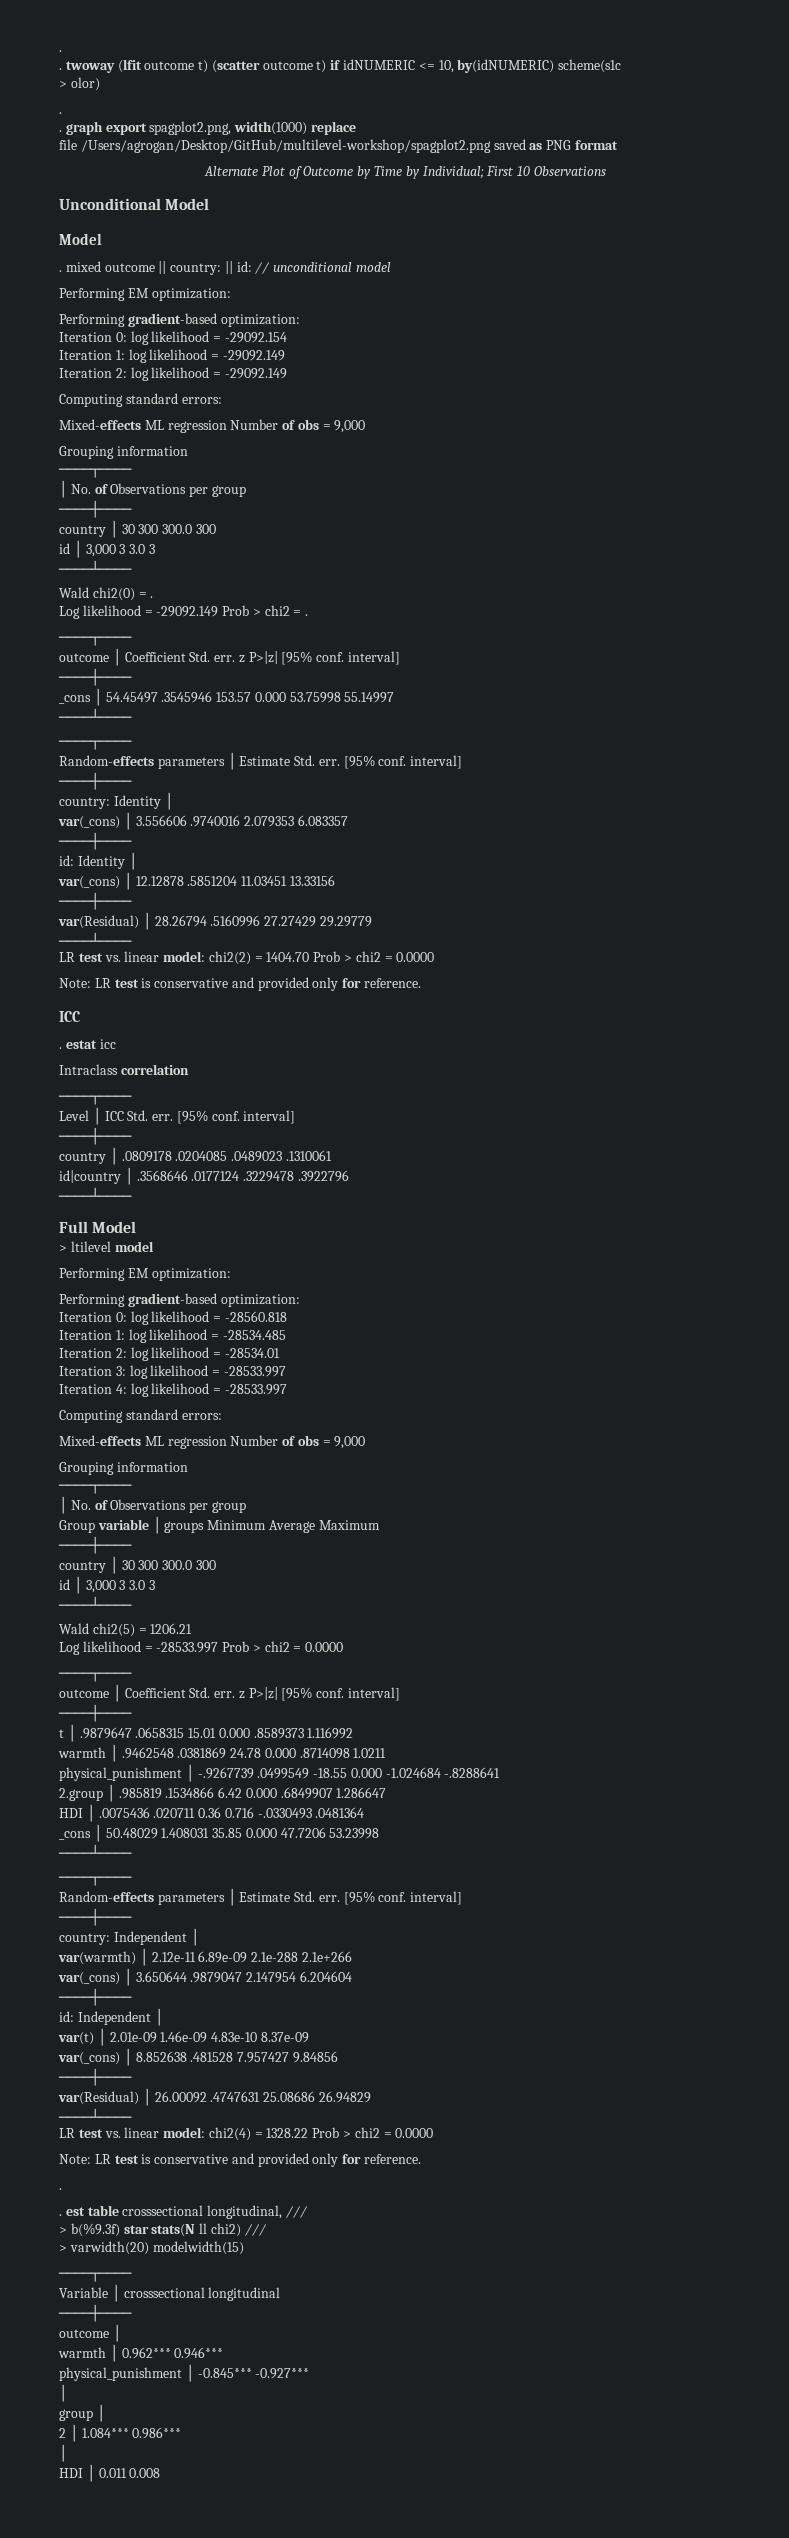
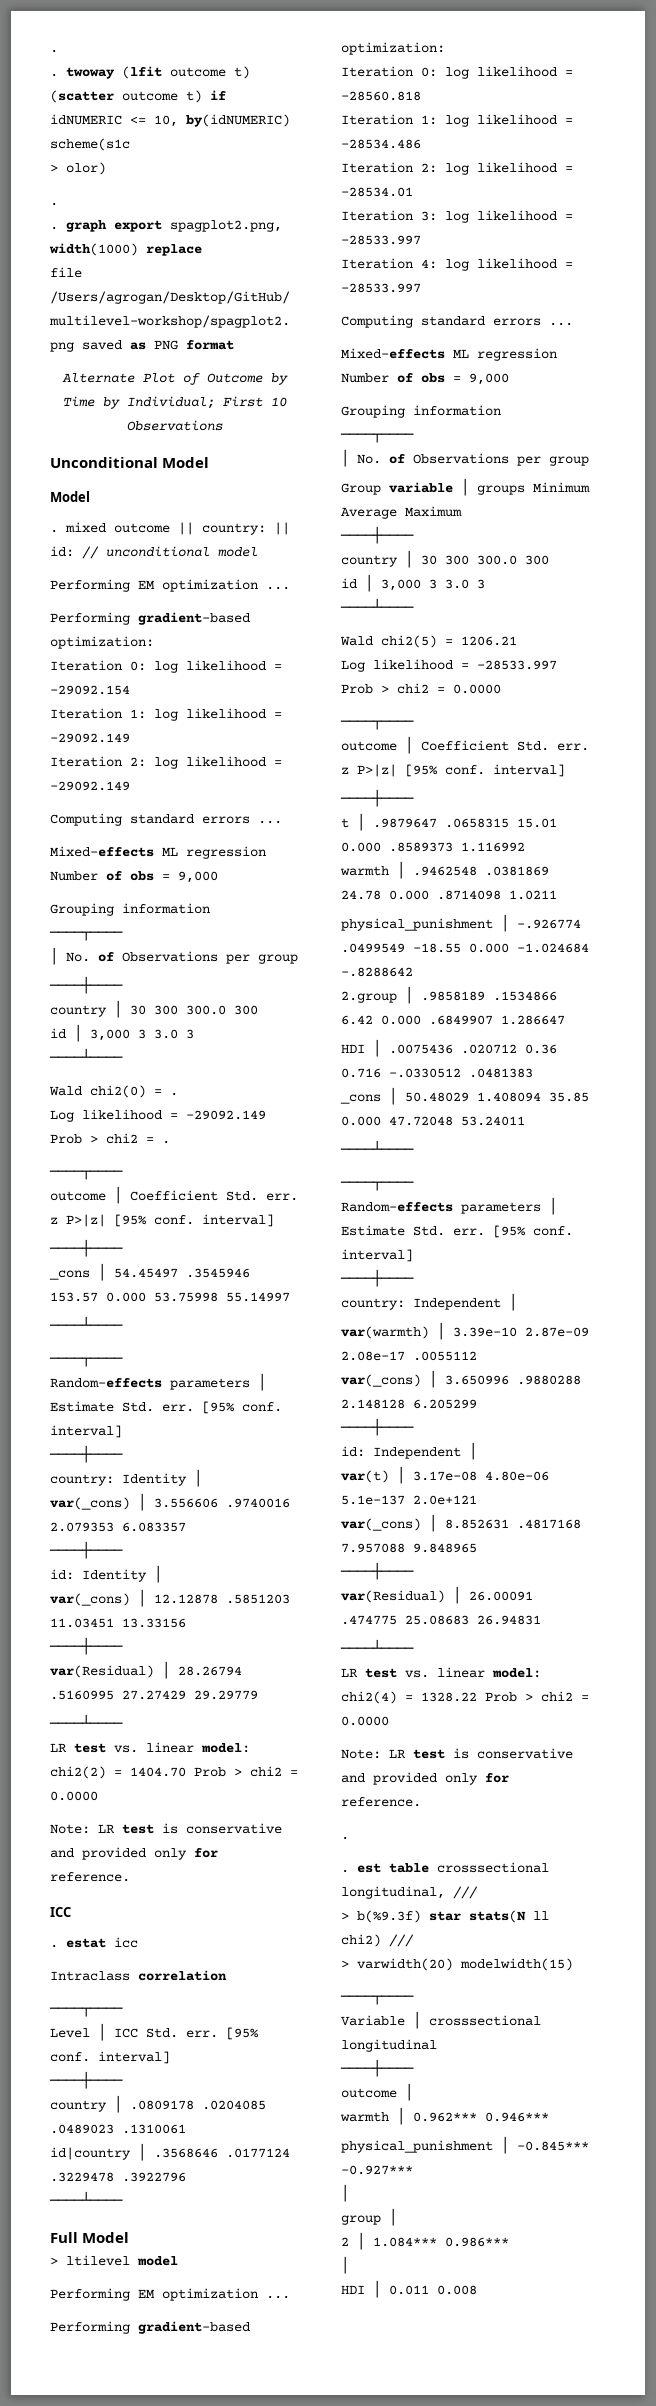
[151,288,231,301] optimization: -> [162,579,290,592] optimization ...
[181,397,222,404] errors: -> [202,816,282,824] errors ...
[187,876,238,886] .5851204 -> [226,1594,290,1604] .5851203
[210,915,261,927] .5160996 -> [50,1690,114,1700] .5160995
[151,1268,231,1281] optimization: -> [162,2288,290,2301] optimization ...
[222,1330,286,1340] -28534.485 -> [341,139,421,149] -28534.486
[181,1413,222,1420] errors: -> [493,318,573,326] errors ...
[197,1767,254,1779] -.9267739 -> [517,919,581,929] -.926774
[444,1767,501,1778] -.8288641 -> [341,967,413,977] -.8288642
[118,1788,162,1799] .985819 -> [421,991,485,1001] .9858189
[153,1808,196,1818] .020711 -> [461,1044,517,1054] .020712
[257,1807,365,1819] -.0330493 .0481364 -> [389,1068,533,1078] -.0330512 .0481383
[161,1828,210,1838] 1.408031 -> [477,1092,541,1102] 1.408094
[280,1827,380,1839] 47.7206 53.23998 -> [389,1116,525,1126] 47.72048 53.24011
[151,1951,352,1963] [58,1968,352,1986] 2.12e-11 6.89e-09 2.1e-288 2.1e+266 // var(_cons) │ 3.650644 .9879047 2.147954 6.204604 -> [453,1327,589,1337] [341,1351,477,1361] [341,1370,581,1388] [341,1399,477,1409] 3.39e-10 2.87e-09 2.08e-17 .0055112 // var(_cons) │ 3.650996 .9880288 2.148128 6.205299
[109,2031,309,2043] [58,2048,338,2066] [58,2068,132,2086] [58,2088,371,2106] 2.01e-09 1.46e-09 4.83e-10 8.37e-09 // var(_cons) │ 8.852638 .481528 7.957427 9.84856 // ────┼──── // var(Residual) │ 26.00092 .4747631 25.08686 26.94829 -> [413,1471,549,1481] [341,1495,477,1505] [341,1514,581,1532] [341,1543,477,1553] [340,1562,414,1580] [341,1586,533,1604] [341,1615,541,1625] 3.17e-08 4.80e-06 5.1e-137 2.0e+121 // var(_cons) │ 8.852631 .4817168 7.957088 9.848965 // ────┼──── // var(Residual) │ 26.00091 .474775 25.08683 26.94831

